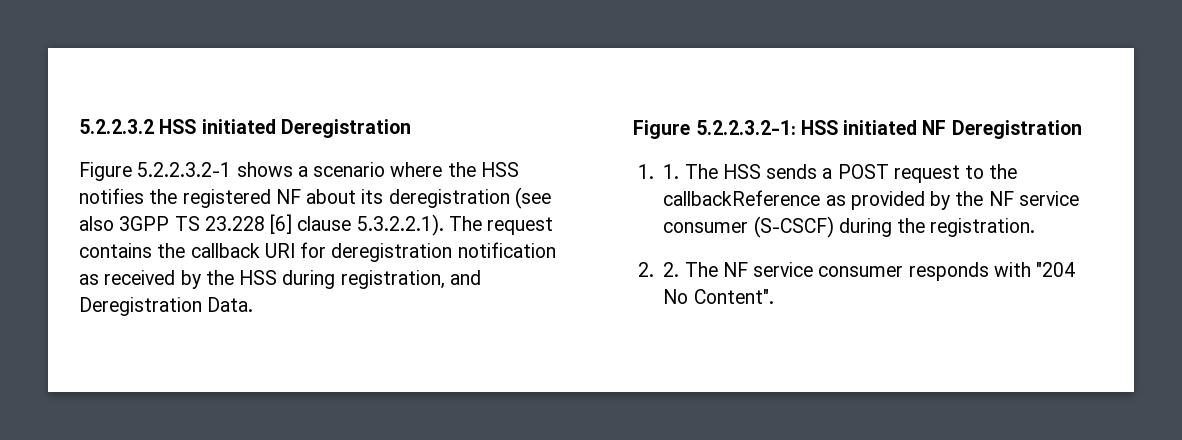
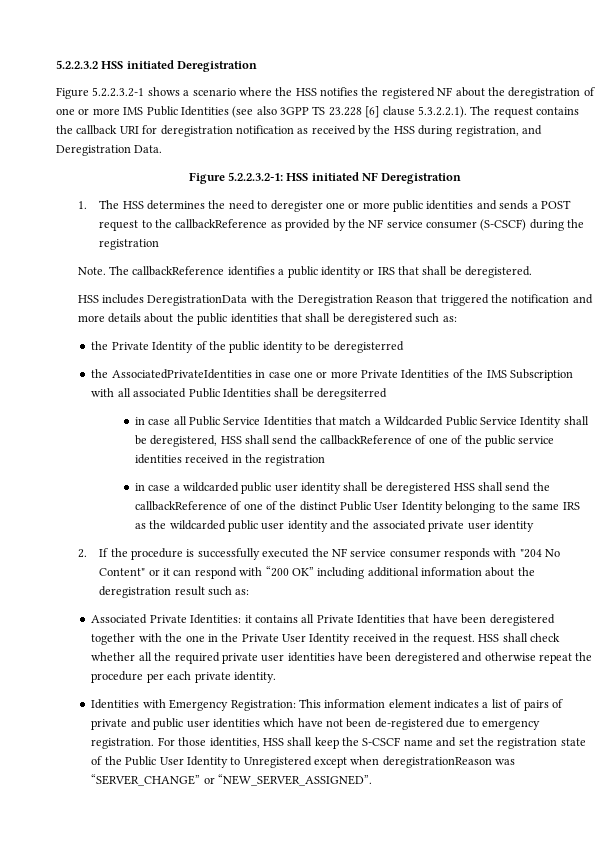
[361,189,510,208] its deregistration -> [487,87,595,99] [56,106,229,116] the deregistration of one or more IMS Public Identities
[663,164,680,179] 1. -> (87, 205) none
(761, 171) none -> [147,200,497,212] determines the need to deregister one or more public identities and
[930,218,1036,237] [637,262,718,277] registration. // 2. 2. The -> [99,239,160,250] [77,266,533,278] [77,294,593,306] [77,313,457,325] [91,341,404,353] [91,369,573,381] [91,388,388,400] [134,416,589,428] [134,435,555,447] [134,454,326,466] [134,482,550,494] [134,501,580,513] [134,520,534,532] [77,548,329,560] registration // Note. The callbackReference identifies a public identity or IRS that shall be deregistered. // HSS includes DeregistrationData with the Deregistration Reason that triggered the notification and more details about the public identities that shall be deregistered such as: // the Private Identity of the public identity to be deregisterred // the AssociatedPrivateIdentities in case one or more Private Identities of the IMS Subscription with all associated Public Identities shall be deregsiterred // in case all Public Service Identities that match a Wildcarded Public Service Identity shall be deregistered, HSS shall send the callbackReference of one of the public service identities received in the registration // in case a wildcarded public user identity shall be deregistered HSS shall send the callbackReference of one of the distinct Public User Identity belonging to the same IRS as the wildcarded public user identity and the associated private user identity // 2. If the procedure is successfully executed the
[693,289,774,304] Content". -> [99,566,535,579] [99,586,250,598] [91,614,555,626] [91,633,561,645] [91,652,593,664] [91,671,276,683] [91,699,563,711] [91,718,540,730] [91,737,586,749] [91,756,516,768] [91,774,373,786] Content" or it can respond with “200 OK” including additional information about the deregistration result such as: // Associated Private Identities: it contains all Private Identities that have been deregistered together with the one in the Private User Identity received in the request. HSS shall check whether all the required private user identities have been deregistered and otherwise repeat the procedure per each private identity. // Identities with Emergency Registration: This information element indicates a list of pairs of private and public user identities which have not been de-registered due to emergency registration. For those identities, HSS shall keep the S-CSCF name and set the registration state of the Public User Identity to Unregistered except when deregistrationReason was “SERVER_CHANGE” or “NEW_SERVER_ASSIGNED”.

